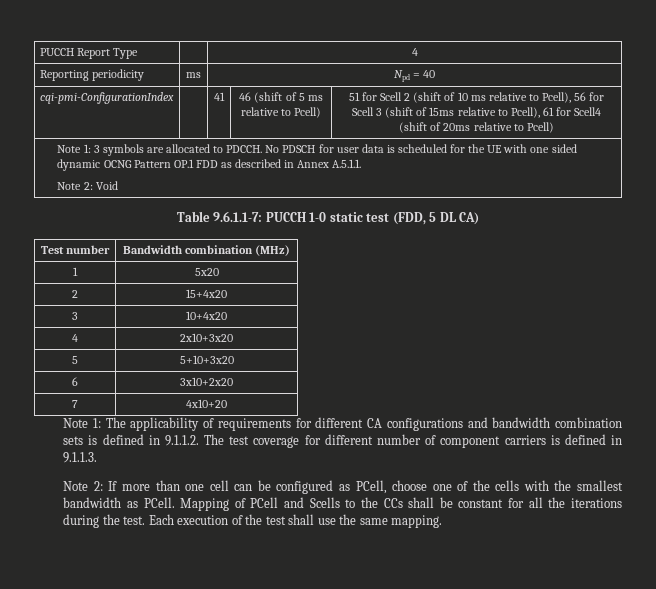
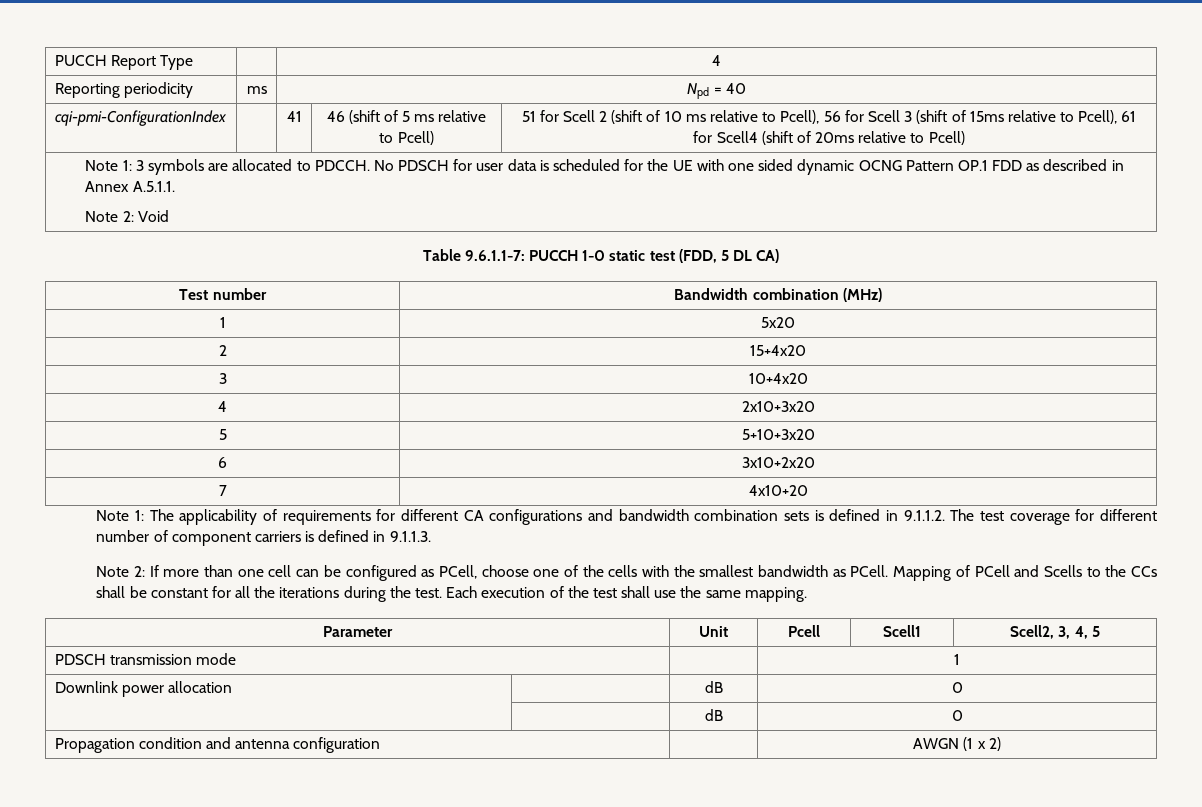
(443, 521) none -> [323,626,393,637] [699,626,728,637] [788,625,820,637] [883,625,921,637] [1010,625,1100,639] [54,653,237,665] [954,654,960,665] [54,681,233,697] [704,681,723,693] [951,682,963,693] [704,709,723,721] [951,710,963,721] [54,737,381,753] [913,737,1001,751] // Parameter | Unit | Pcell | Scell1 | Scell2, 3, 4, 5 // PDSCH transmission mode | | 1 // Downlink power allocation | | dB | 0 // | | dB | 0 // Propagation condition and antenna configuration | | AWGN (1 x 2)

